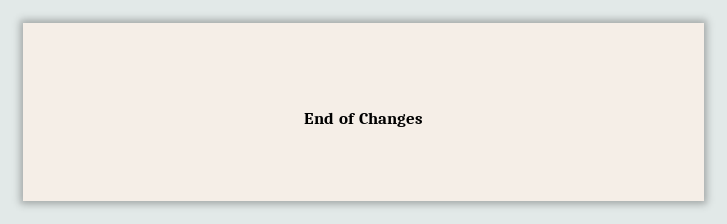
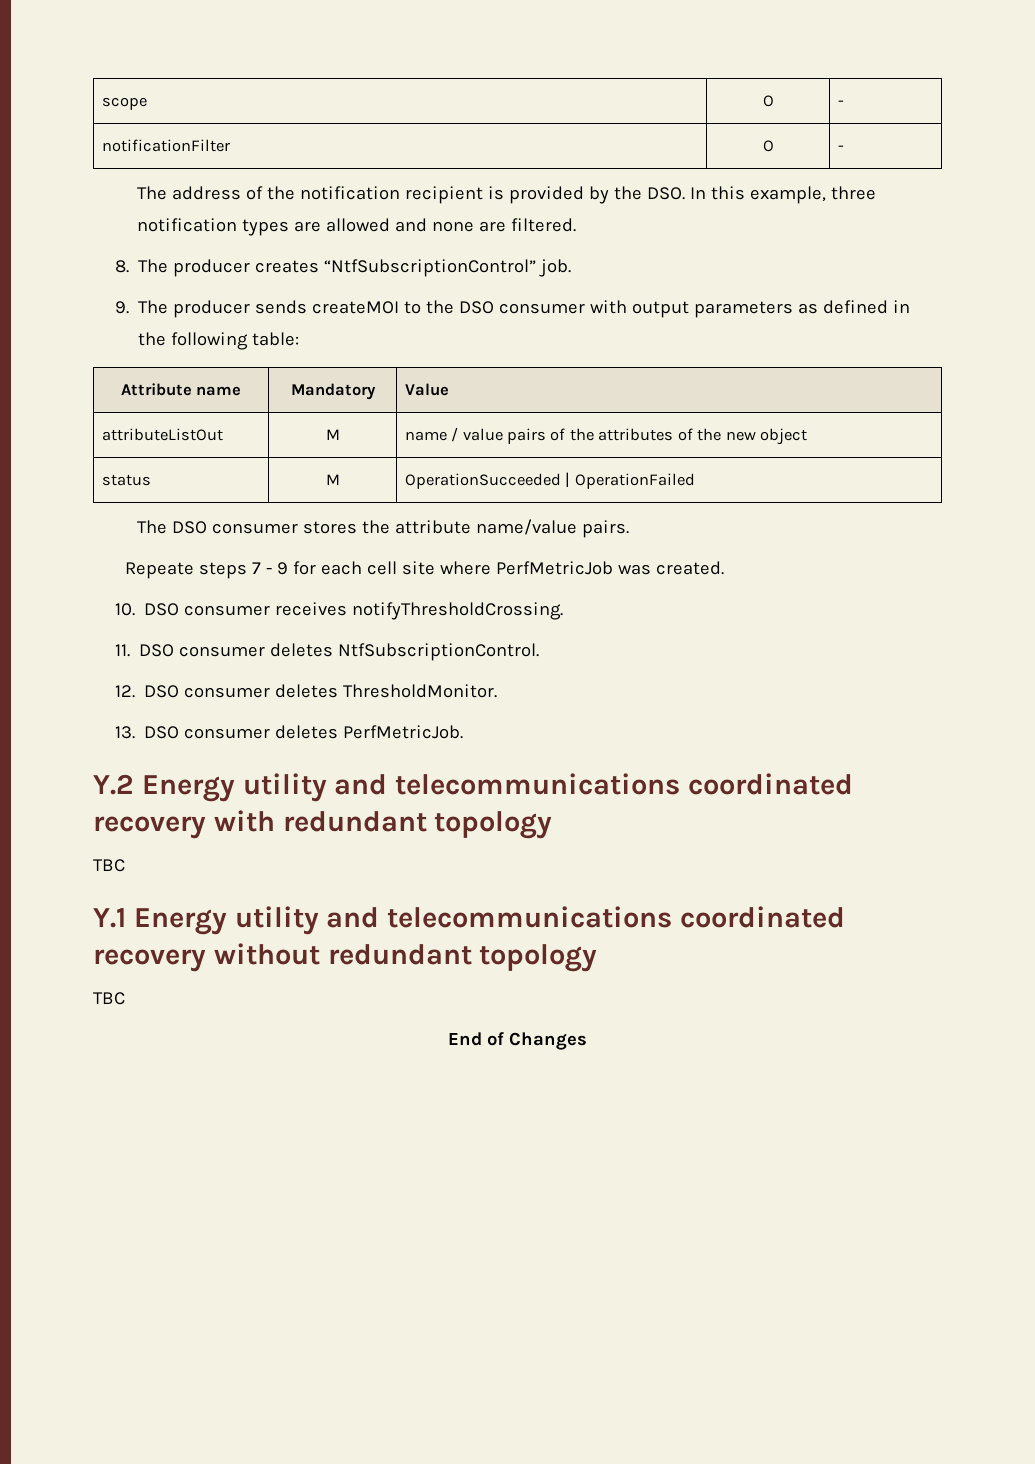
(304, 118) none -> [101,97,147,110] [762,95,774,107] [837,100,844,106] [101,139,230,152] [762,140,774,152] [837,145,844,151] [137,186,877,204] [137,218,577,236] [115,259,572,277] [115,300,911,318] [138,332,300,350] [120,383,242,396] [290,383,376,400] [404,383,449,396] [101,428,223,441] [325,429,340,440] [404,427,808,445] [101,474,151,486] [325,474,340,485] [404,472,695,489] [137,519,630,538] [125,561,725,579] [115,602,564,620] [115,643,540,661] [115,684,498,698] [115,725,464,739] [93,773,854,802] [93,810,553,839] [93,859,125,872] [93,906,846,935] [93,943,598,972] [93,992,125,1005] scope | O | - // notificationFilter | O | - // The address of the notification recipient is provided by the DSO. In this example, three notification types are allowed and none are filtered. // 8. The producer creates “NtfSubscriptionControl” job. // 9. The producer sends createMOI to the DSO consumer with output parameters as defined in the following table: // Attribute name | Mandatory | Value // attributeListOut | M | name / value pairs of the attributes of the new object // status | M | OperationSucceeded | OperationFailed // The DSO consumer stores the attribute name/value pairs. // Repeate steps 7 - 9 for each cell site where PerfMetricJob was created. // 10. DSO consumer receives notifyThresholdCrossing. // 11. DSO consumer deletes NtfSubscriptionControl. // 12. DSO consumer deletes ThresholdMonitor. // 13. DSO consumer deletes PerfMetricJob. // Y.2 Energy utility and telecommunications coordinated recovery with redundant topology // TBC // Y.1 Energy utility and telecommunications coordinated recovery without redundant topology // TBC //

